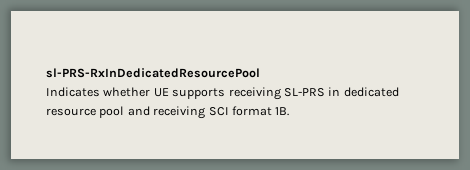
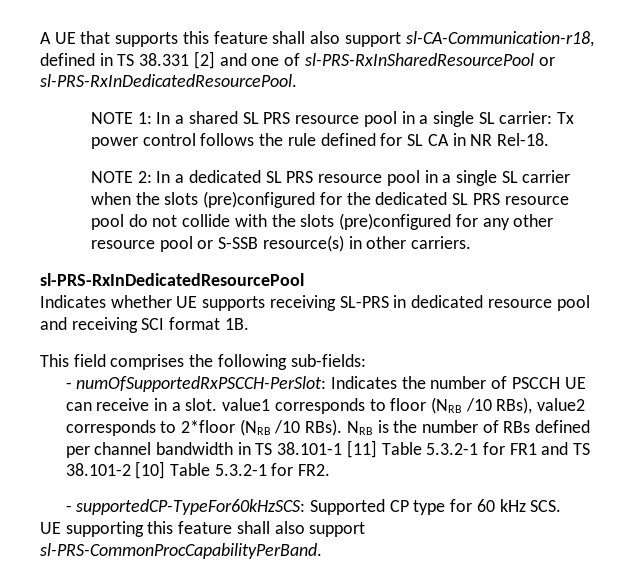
(46, 73) none -> [40,31,594,47] [40,51,555,69] [40,74,297,87] [91,111,575,127] [91,133,550,149] [91,170,571,186] [91,191,569,208] [91,213,554,230] [91,235,472,252] A UE that supports this feature shall also support sl-CA-Communication-r18, defined in TS 38.331 [2] and one of sl-PRS-RxInSharedResourcePool or sl-PRS-RxInDedicatedResourcePool. // NOTE 1: In a shared SL PRS resource pool in a single SL carrier: Tx power control follows the rule defined for SL CA in NR Rel-18. // NOTE 2: In a dedicated SL PRS resource pool in a single SL carrier when the slots (pre)configured for the dedicated SL PRS resource pool do not collide with the slots (pre)configured for any other resource pool or S-SSB resource(s) in other carriers. //
(290, 111) none -> [40,354,366,370] [65,376,586,392] [65,397,586,414] [65,419,591,436] [65,440,591,458] [65,461,331,479] [65,499,562,515] [40,521,366,537] [40,543,322,559] // This field comprises the following sub-fields: // - numOfSupportedRxPSCCH-PerSlot: Indicates the number of PSCCH UE can receive in a slot. value1 corresponds to floor (NRB /10 RBs), value2 corresponds to 2*floor (NRB /10 RBs). NRB is the number of RBs defined per channel bandwidth in TS 38.101-1 [11] Table 5.3.2-1 for FR1 and TS 38.101-2 [10] Table 5.3.2-1 for FR2. // - supportedCP-TypeFor60kHzSCS: Supported CP type for 60 kHz SCS. // UE supporting this feature shall also support sl-PRS-CommonProcCapabilityPerBand.

